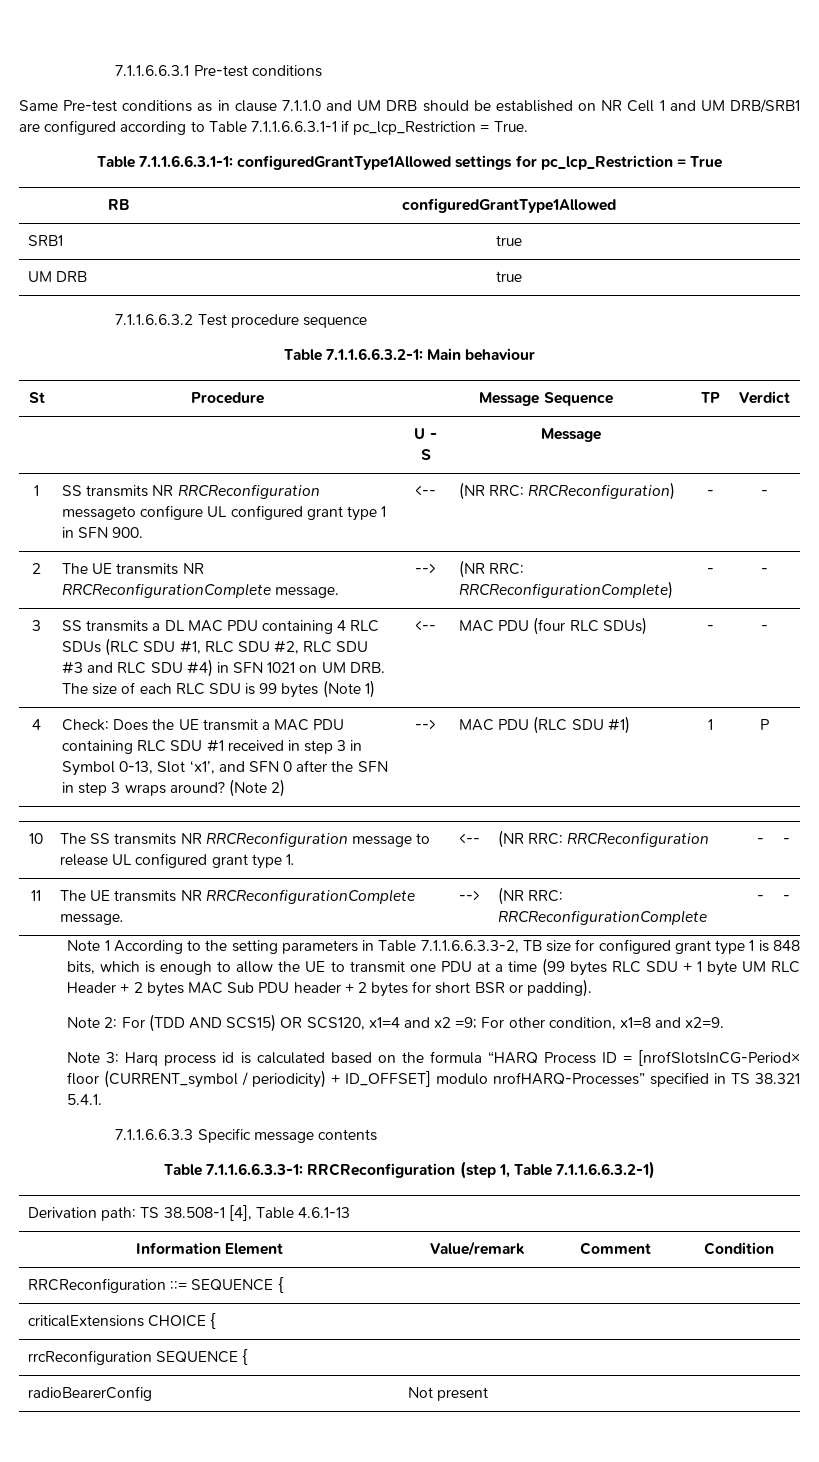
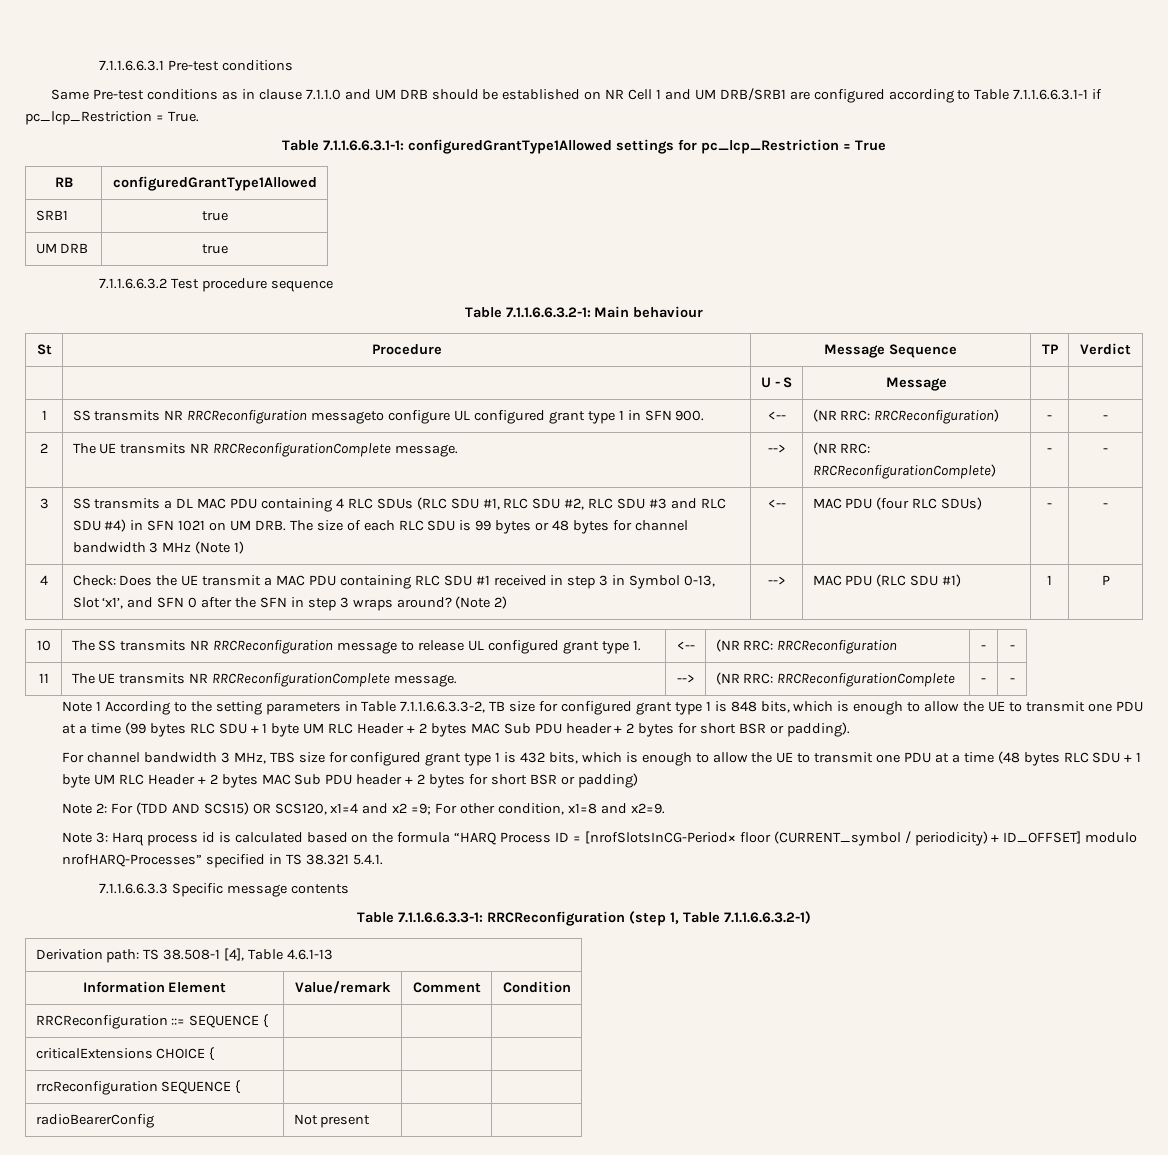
(319, 690) none -> [535,520,688,534] [72,542,192,553] or 48 bytes for channel bandwidth 3 MHz
(593, 988) none -> [62,751,1142,766] [62,773,638,788] // For channel bandwidth 3 MHz, TBS size for configured grant type 1 is 432 bits, which is enough to allow the UE to transmit one PDU at a time (48 bytes RLC SDU + 1 byte UM RLC Header + 2 bytes MAC Sub PDU header + 2 bytes for short BSR or padding)

